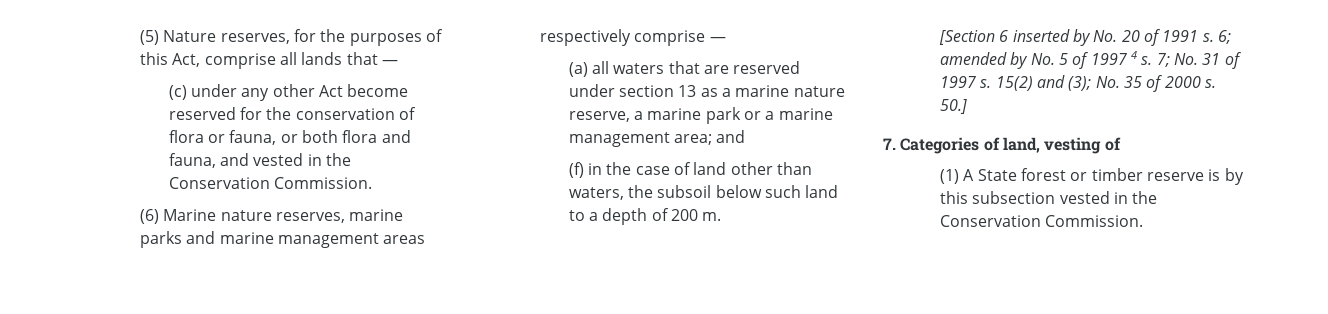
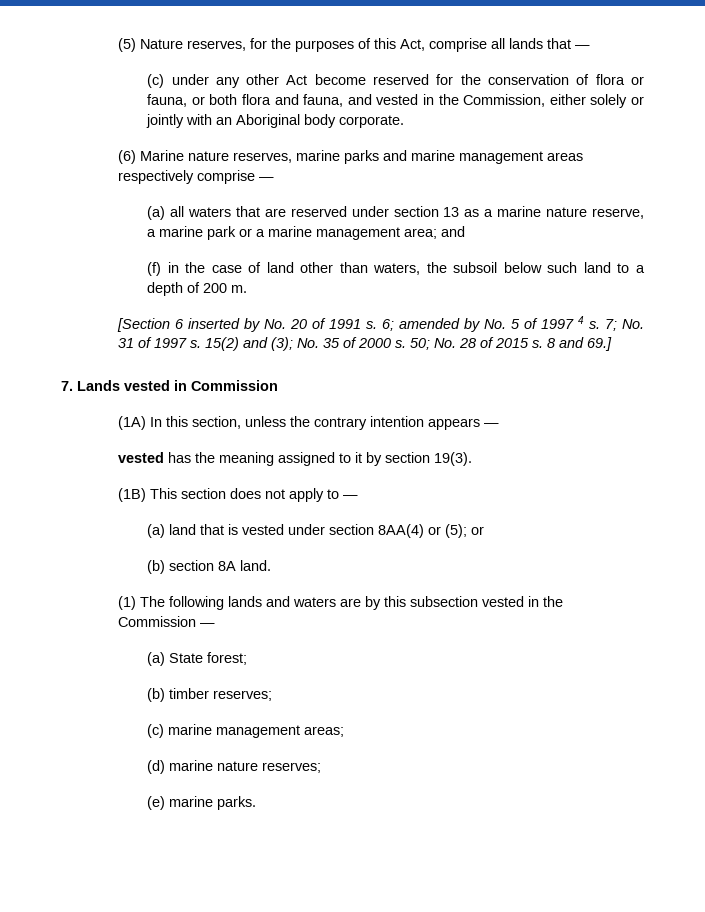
[168,177,373,189] Conservation Commission. -> [463,94,644,108] [146,114,405,128] Commission, either solely or jointly with an Aboriginal body corporate.
[940,99,968,114] [883,137,1121,154] [940,168,1221,184] 50.] // 7. Categories of land, vesting of // (1) A State forest or timber reserve is -> [410,337,613,351] [61,380,278,391] [118,416,500,430] [118,452,473,466] [118,488,359,502] [147,524,485,538] [147,560,272,574] [118,596,362,610] 50; No. 28 of 2015 s. 8 and 69.] // 7. Lands vested in Commission // (1A) In this section, unless the contrary intention appears — // vested has the meaning assigned to it by section 19(3). // (1B) This section does not apply to — // (a) land that is vested under section 8AA(4) or (5); or // (b) section 8A land. // (1) The following lands and waters are
[940,215,1144,227] Conservation Commission. -> [118,616,216,627] [147,652,248,666] [147,688,273,702] [147,724,345,738] [147,760,322,774] [147,796,257,810] Commission — // (a) State forest; // (b) timber reserves; // (c) marine management areas; // (d) marine nature reserves; // (e) marine parks.

